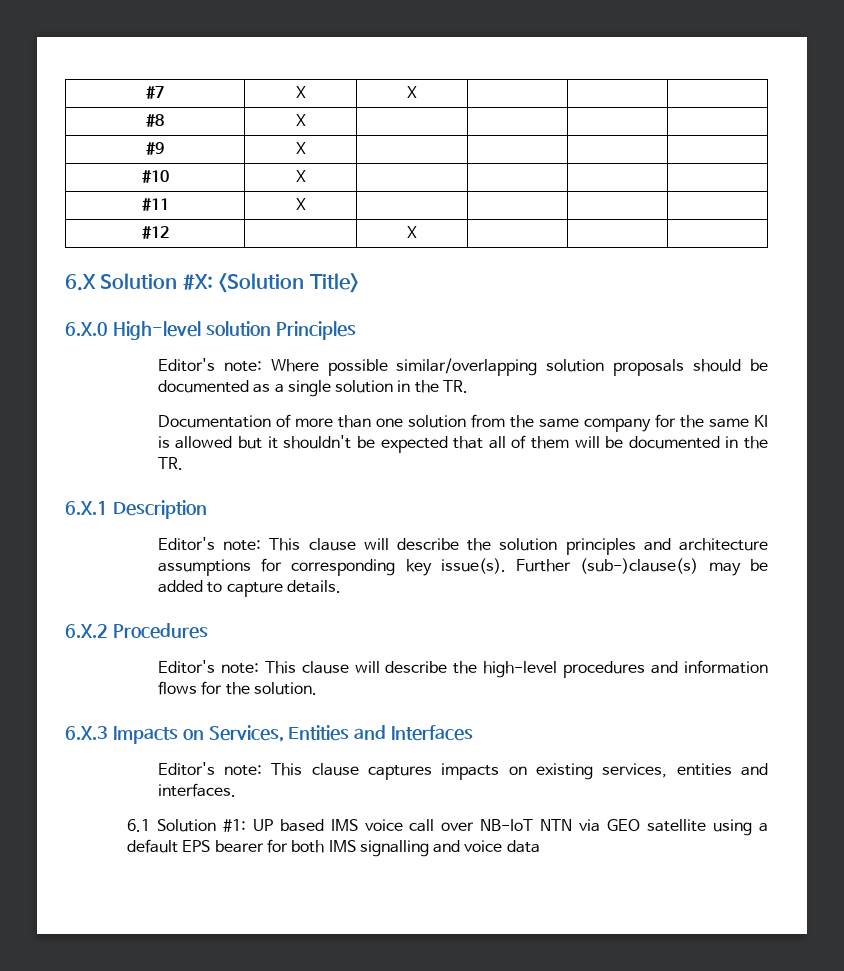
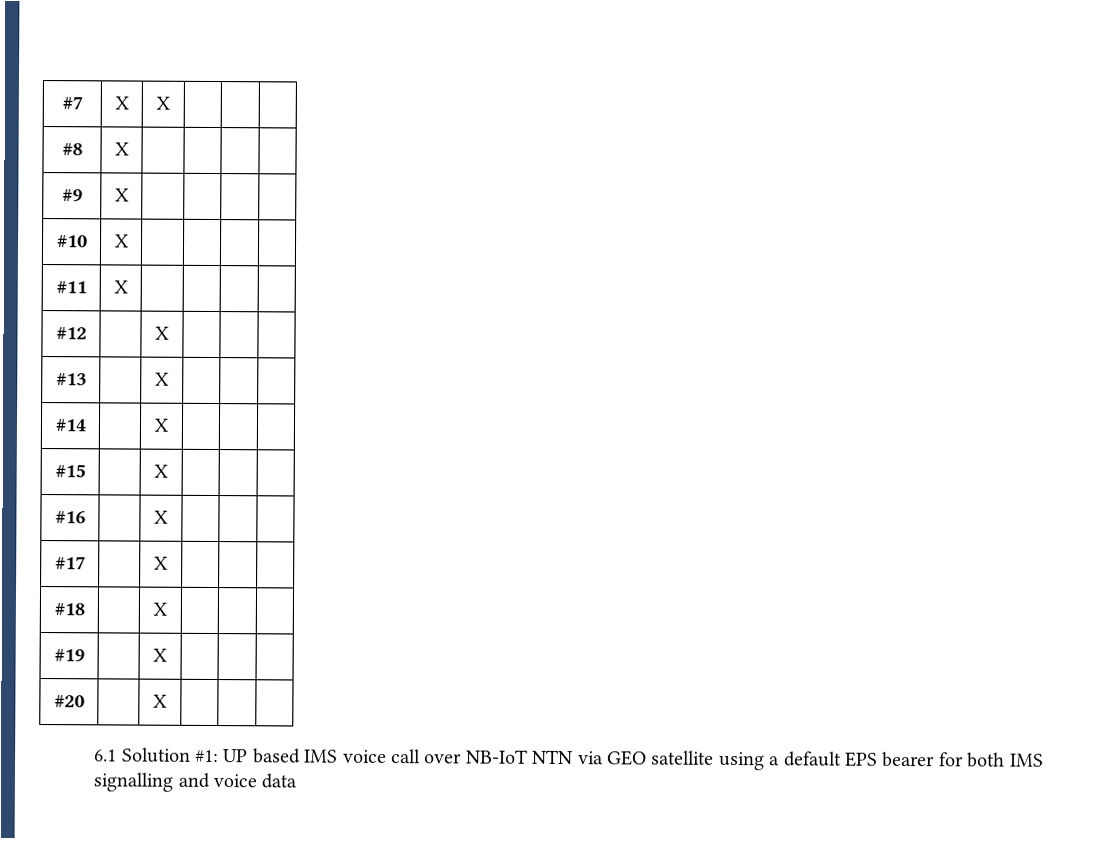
[65,273,359,293] [65,321,356,340] [157,358,768,376] [157,380,469,397] [157,414,769,432] [157,435,768,453] [157,457,183,470] [65,500,207,519] [157,537,768,555] [157,558,768,576] [157,580,341,597] [65,623,208,639] [157,660,768,678] [157,681,317,695] [65,725,474,744] [157,762,768,780] [157,783,236,797] // 6.X Solution #X: <Solution Title> // 6.X.0 High-level solution Principles // Editor's note: Where possible similar/overlapping solution proposals should be documented as a single solution in the TR. // Documentation of more than one solution from the same company for the same KI is allowed but it shouldn't be expected that all of them will be documented in the TR. // 6.X.1 Description // Editor's note: This clause will describe the solution principles and architecture assumptions for corresponding key issue(s). Further (sub-)clause(s) may be added to capture details. // 6.X.2 Procedures // Editor's note: This clause will describe the high-level procedures and information flows for the solution. // 6.X.3 Impacts on Services, Entities and Interfaces // Editor's note: This clause captures impacts on existing services, entities and interfaces. -> [55,373,87,386] [155,372,169,386] [54,419,87,432] [154,418,169,432] [54,464,86,478] [154,464,168,478] [54,511,86,524] [154,510,168,524] [54,556,86,570] [154,556,168,570] [53,603,85,616] [153,602,167,616] [53,649,85,662] [153,648,167,662] [53,695,85,708] [153,694,167,708] // #13 | | X | | | // #14 | | X | | | // #15 | | X | | | // #16 | | X | | | // #17 | | X | | | // #18 | | X | | | // #19 | | X | | | // #20 | | X | | |

